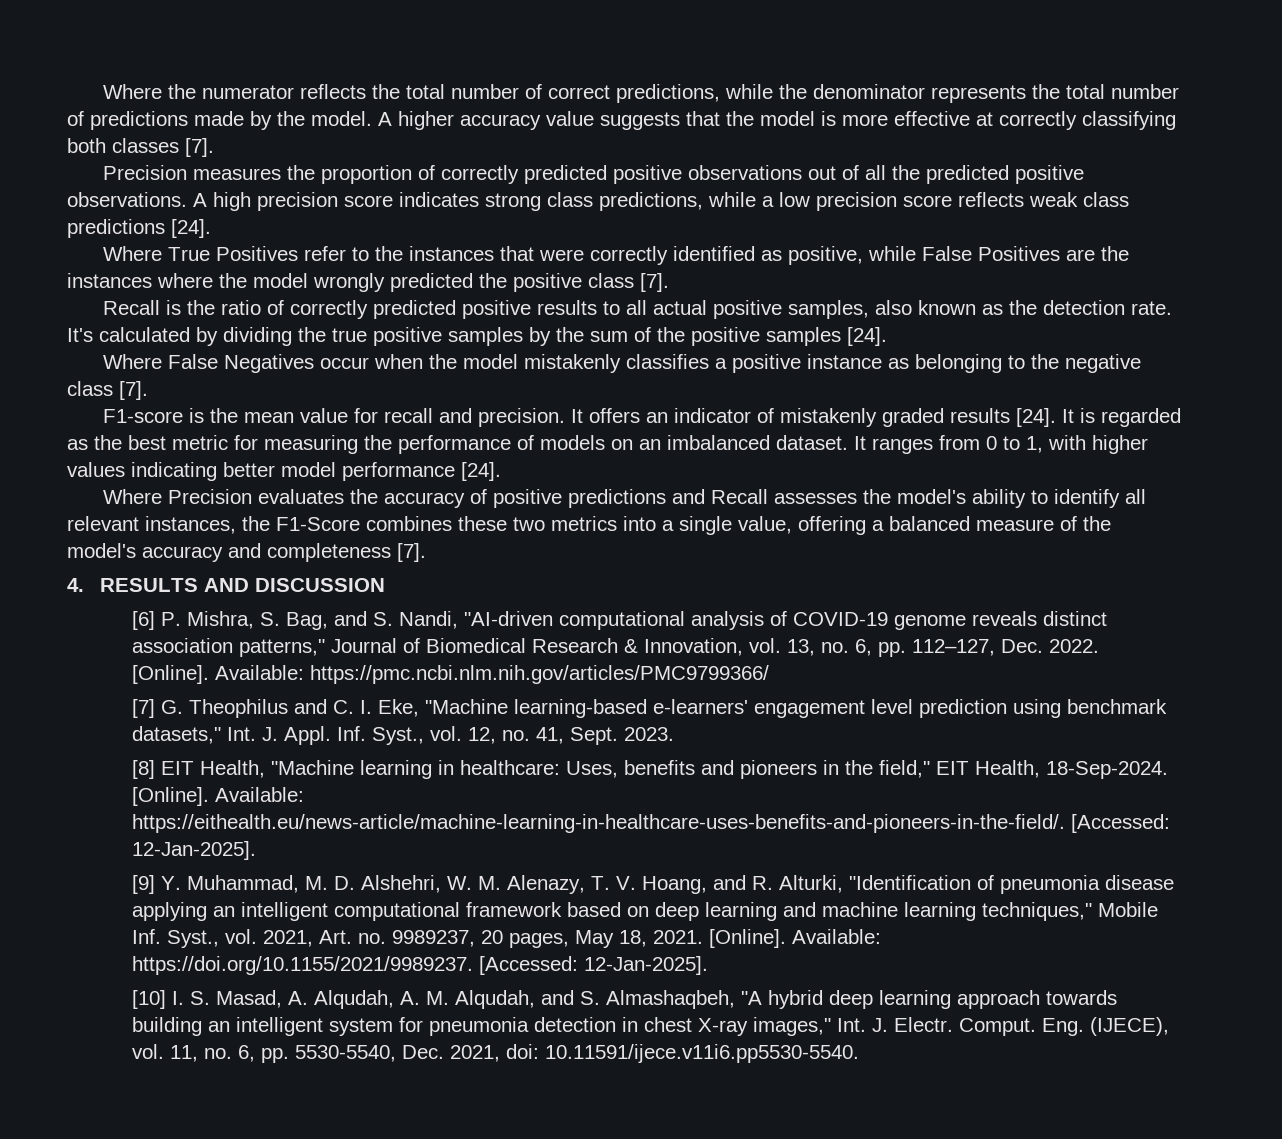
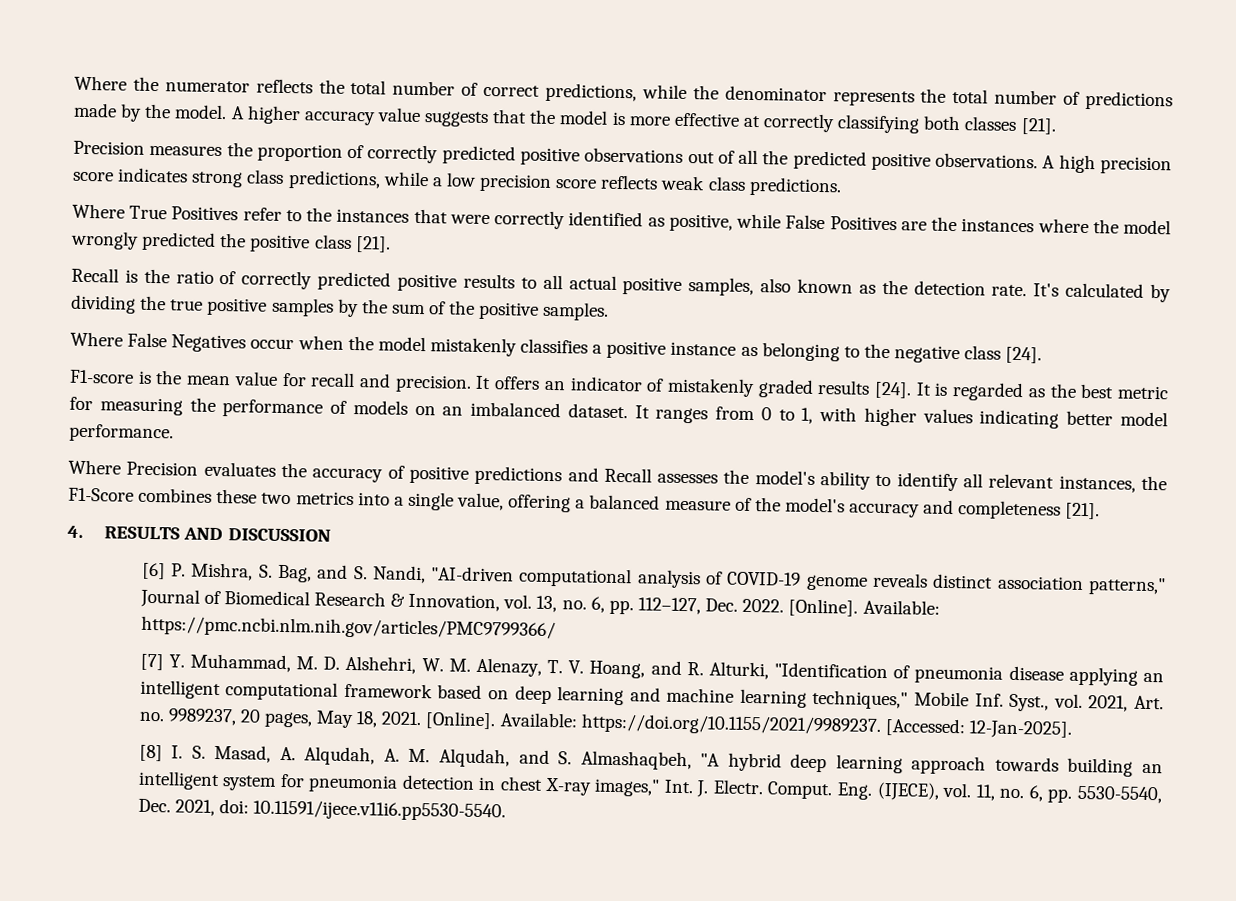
[185,138,214,157] [7]. -> [1020,118,1057,135] [21].
[67,219,211,238] predictions [24]. -> [748,176,842,197] predictions.
[640,273,669,292] [7]. -> [354,236,391,253] [21].
[766,327,887,346] samples [24]. -> [542,301,610,321] samples.
[119,381,148,400] [7]. -> [1005,346,1043,364] [24].
[342,462,501,481] performance [24]. -> [69,423,174,443] performance.
[397,543,426,562] [7]. -> [1065,502,1101,520] [21].
[161,699,1168,718] [132,726,675,745] [132,760,1169,779] [132,787,305,806] [132,814,1171,833] [132,841,257,860] [132,875,156,894] G. Theophilus and C. I. Eke, "Machine learning-based e-learners' engagement level prediction using benchmark datasets," Int. J. Appl. Inf. Syst., vol. 12, no. 41, Sept. 2023. // [8] EIT Health, "Machine learning in healthcare: Uses, benefits and pioneers in the field," EIT Health, 18-Sep-2024. [Online]. Available: https://eithealth.eu/news-article/machine-learning-in-healthcare-uses-benefits-and-pioneers-in-the-field/. [Accessed: 12-Jan-2025]. // [9] -> (164, 662) none
[132,990,167,1009] [10] -> [138,744,163,762] [8]

